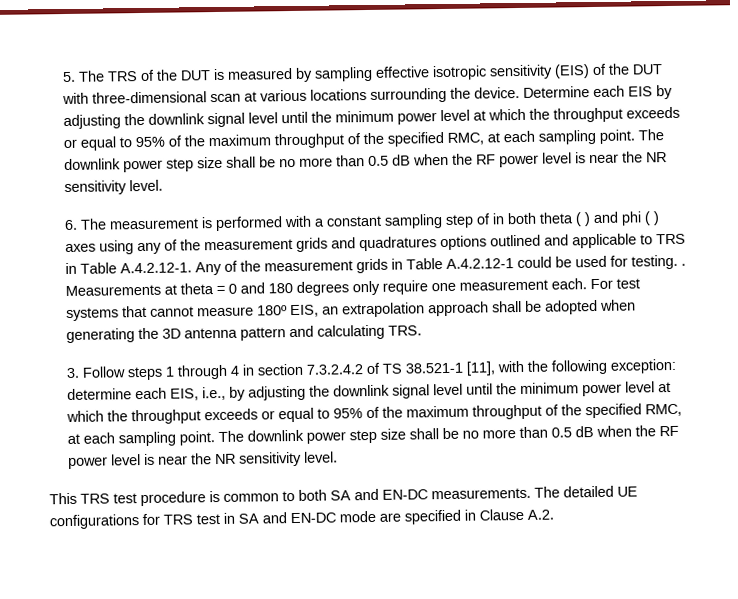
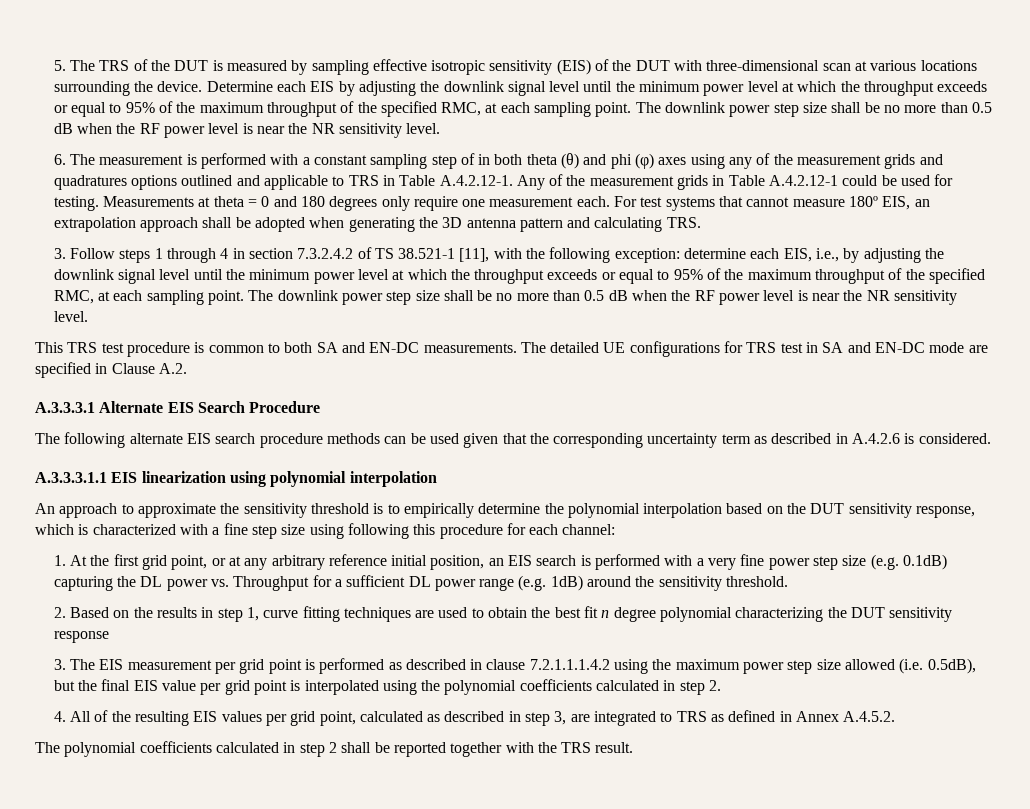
[575,211,661,227] ( ) and phi ( ) -> [561,153,655,169] (θ) and phi (φ)
[681,263,687,266] . -> (99, 203) none
(554, 514) none -> [35,401,321,413] [35,432,991,448] [35,471,437,487] [35,503,976,518] [35,523,616,539] [53,554,947,570] [53,575,789,591] [53,606,953,622] [53,631,109,643] [53,658,976,674] [53,679,722,695] [53,710,896,726] [35,741,634,757] // A.3.3.3.1 Alternate EIS Search Procedure // The following alternate EIS search procedure methods can be used given that the corresponding uncertainty term as described in A.4.2.6 is considered. // A.3.3.3.1.1 EIS linearization using polynomial interpolation // An approach to approximate the sensitivity threshold is to empirically determine the polynomial interpolation based on the DUT sensitivity response, which is characterized with a fine step size using following this procedure for each channel: // 1. At the first grid point, or at any arbitrary reference initial position, an EIS search is performed with a very fine power step size (e.g. 0.1dB) capturing the DL power vs. Throughput for a sufficient DL power range (e.g. 1dB) around the sensitivity threshold. // 2. Based on the results in step 1, curve fitting techniques are used to obtain the best fit n degree polynomial characterizing the DUT sensitivity response // 3. The EIS measurement per grid point is performed as described in clause 7.2.1.1.1.4.2 using the maximum power step size allowed (i.e. 0.5dB), but the final EIS value per grid point is interpolated using the polynomial coefficients calculated in step 2. // 4. All of the resulting EIS values per grid point, calculated as described in step 3, are integrated to TRS as defined in Annex A.4.5.2. // The polynomial coefficients calculated in step 2 shall be reported together with the TRS result.

